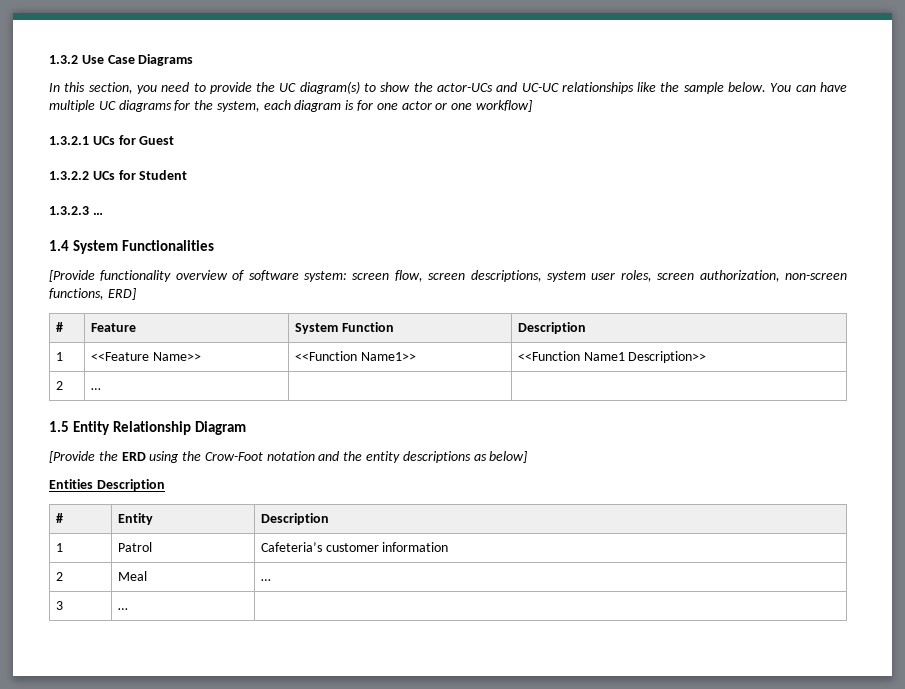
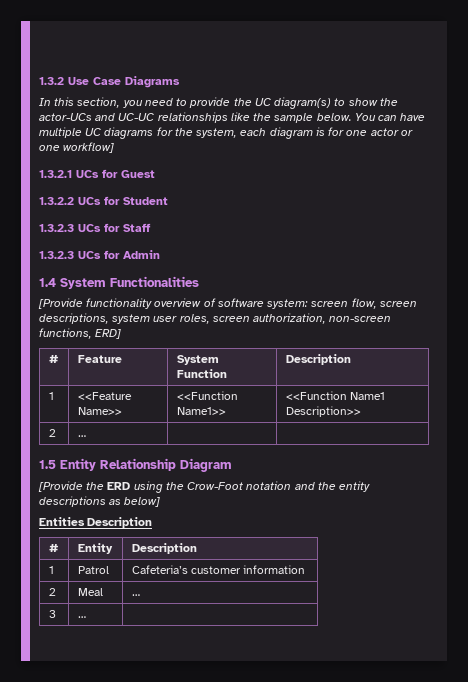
[92,212,103,215] … -> [78,223,151,232] [39,250,160,259] UCs for Staff // 1.3.2.3 UCs for Admin

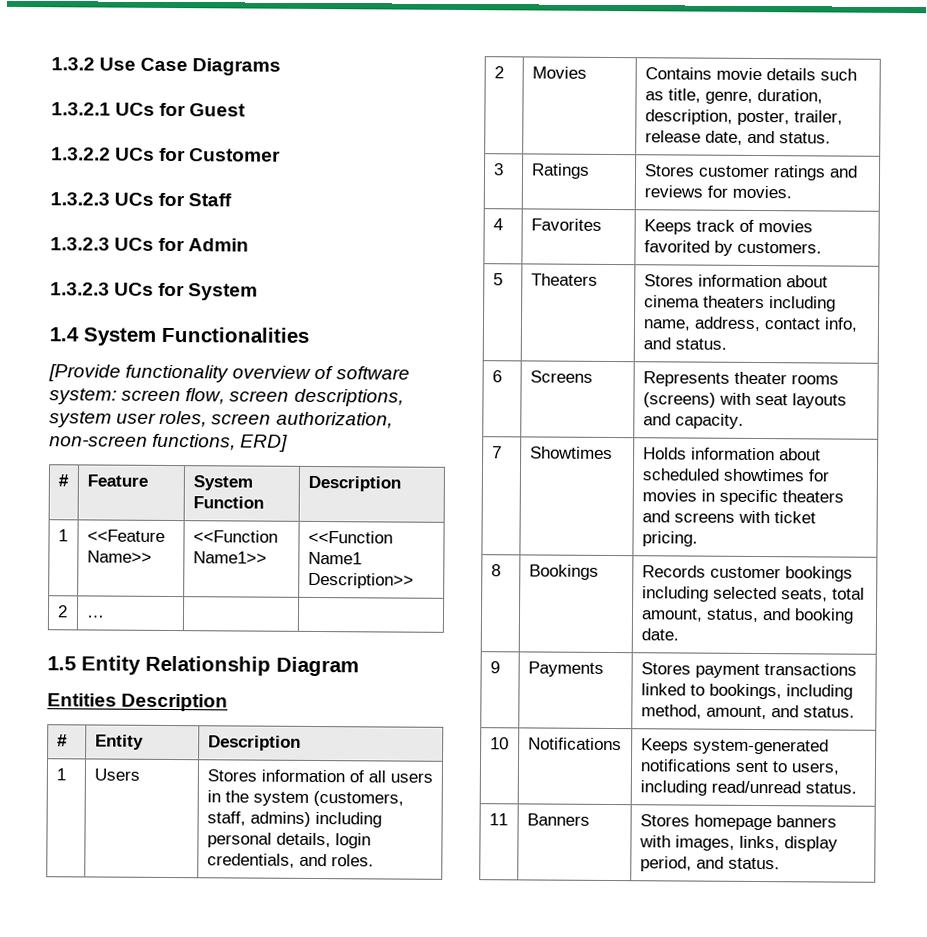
[39,97,398,109] [39,112,426,123] [39,127,413,139] [39,142,115,153] // In this section, you need to provide the UC diagram(s) to show the actor-UCs and UC-UC relationships like the sample below. You can have multiple UC diagrams for the system, each diagram is for one actor or one workflow] -> (282, 67) none
[123,197,168,205] Student -> [189,148,282,162] Customer
(160, 254) none -> [50,282,259,301] // 1.3.2.3 UCs for System
[38,481,371,493] [39,496,161,507] // [Provide the ERD using the Crow-Foot notation and the entity descriptions as below] -> (359, 666) none
[77,566,109,574] [131,565,306,574] [48,588,56,596] [77,588,103,596] [131,594,140,596] [48,610,56,618] [77,616,86,618] Patrol | Cafeteria’s customer information // 2 | Meal | … // 3 | … | -> [93,768,140,781] [206,769,433,783] [206,790,404,807] [206,811,382,828] [206,832,371,849] [206,853,374,868] [493,66,504,79] [531,66,587,79] [644,67,857,81] [644,88,823,104] [644,109,843,126] [644,130,831,145] [492,163,504,176] [530,163,590,179] [643,164,858,181] [643,185,792,199] [492,218,503,231] [530,218,602,231] [643,219,813,235] [643,240,822,256] [492,273,503,286] [530,273,598,286] [643,274,828,288] [643,295,836,312] [642,316,858,332] [642,337,727,350] [491,370,502,383] [529,370,593,383] [642,371,839,387] [642,392,847,409] [642,413,744,429] [491,446,502,459] [529,446,613,460] [642,447,821,461] [641,468,830,482] [641,489,844,506] [641,510,816,524] [641,531,698,547] [490,564,501,577] [528,564,599,580] [641,565,853,582] [641,586,865,602] [640,608,854,624] [640,628,679,641] [489,661,500,674] [527,661,604,677] [640,662,857,679] [640,683,853,700] [640,704,855,720] [489,737,509,750] [527,737,622,751] [640,738,829,755] [639,759,840,775] [639,780,857,796] [488,813,508,826] [526,813,590,826] [639,814,837,831] [638,835,838,852] [639,856,780,872] Users | Stores information of all users in the system (customers, staff, admins) including personal details, login credentials, and roles. // 2 | Movies | Contains movie details such as title, genre, duration, description, poster, trailer, release date, and status. // 3 | Ratings | Stores customer ratings and reviews for movies. // 4 | Favorites | Keeps track of movies favorited by customers. // 5 | Theaters | Stores information about cinema theaters including name, address, contact info, and status. // 6 | Screens | Represents theater rooms (screens) with seat layouts and capacity. // 7 | Showtimes | Holds information about scheduled showtimes for movies in specific theaters and screens with ticket pricing. // 8 | Bookings | Records customer bookings including selected seats, total amount, status, and booking date. // 9 | Payments | Stores payment transactions linked to bookings, including method, amount, and status. // 10 | Notifications | Keeps system-generated notifications sent to users, including read/unread status. // 11 | Banners | Stores homepage banners with images, links, display period, and status.

